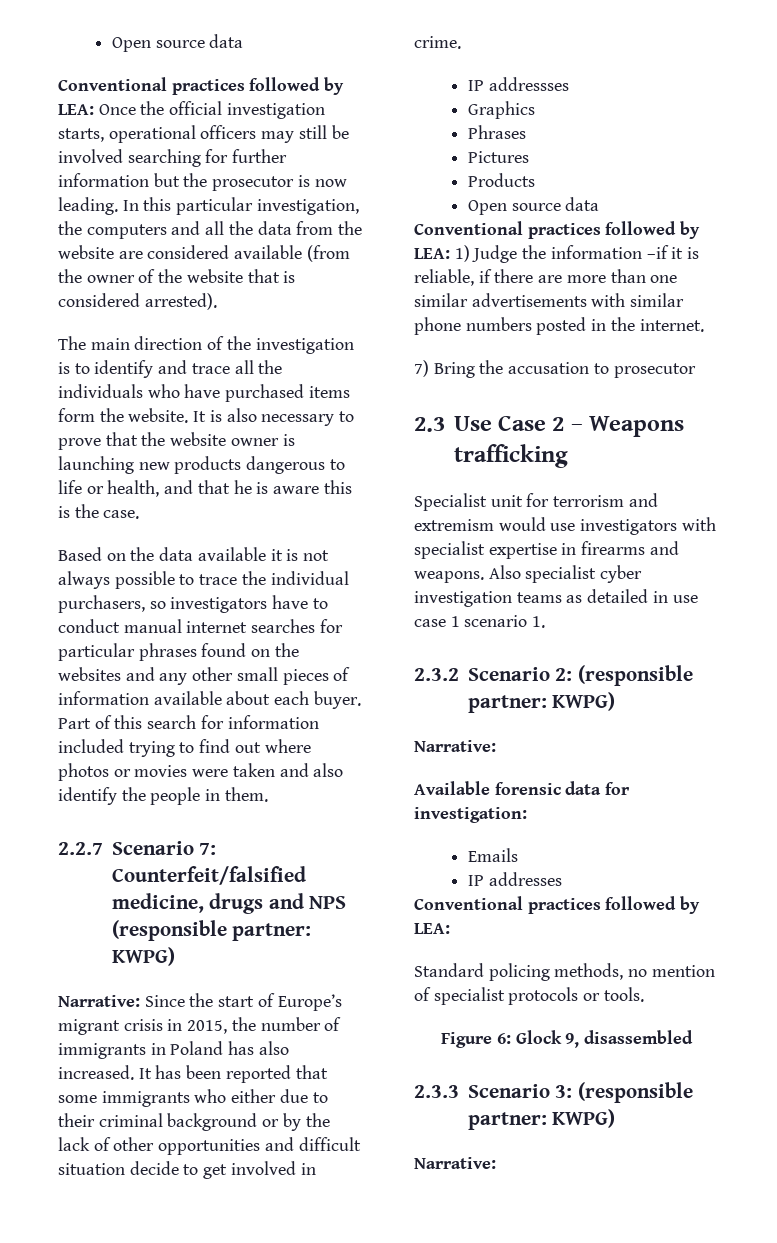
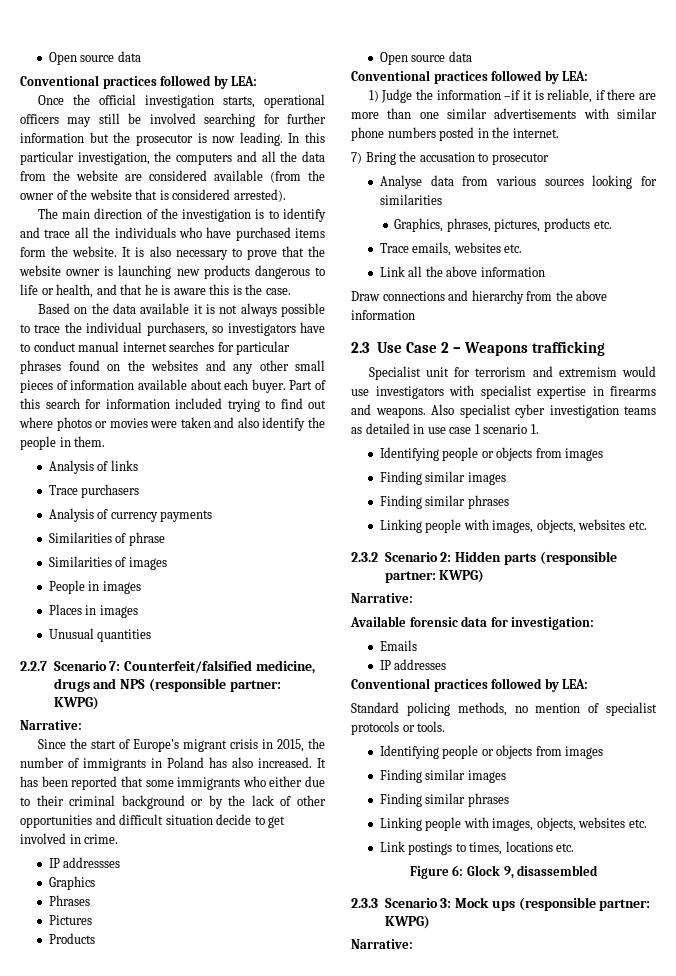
[111,34,244,52] [58,77,345,95] [58,104,94,115] Open source data // Conventional practices followed by LEA: -> [48,51,141,65] [20,75,258,89] Open source data // Conventional practices followed by LEA: //
(268, 794) none -> [48,460,138,474] [48,484,140,498] [48,508,213,522] [48,532,165,546] [48,556,167,570] [48,580,141,594] [48,604,138,618] [48,628,152,642] // Analysis of links // Trace purchasers // Analysis of currency payments // Similarities of phrase // Similarities of images // People in images // Places in images // Unusual quantities
(140, 1001) none -> (82, 725) //
(450, 253) none -> (589, 76) //
(696, 370) none -> [379,175,657,189] [379,194,442,205] [394,218,612,232] [379,242,523,256] [379,266,545,277] [351,290,608,304] [351,310,415,320] // Analyse data from various sources looking for similarities // Graphics, phrases, pictures, products etc. // Trace emails, websites etc. // Link all the above information // Draw connections and hierarchy from the above information
(546, 622) none -> [379,447,604,461] [379,471,506,485] [379,495,509,509] [379,519,647,533] // Identifying people or objects from images // Finding similar images // Finding similar phrases // Linking people with images, objects, websites etc.
(573, 674) none -> [455,551,536,565] Hidden parts
(644, 994) none -> [379,745,604,759] [379,769,506,783] [379,793,509,807] [379,817,647,831] [379,841,575,855] // Identifying people or objects from images // Finding similar images // Finding similar phrases // Linking people with images, objects, websites etc. // Link postings to times, locations etc.
(573, 1091) none -> [455,897,515,911] Mock ups

